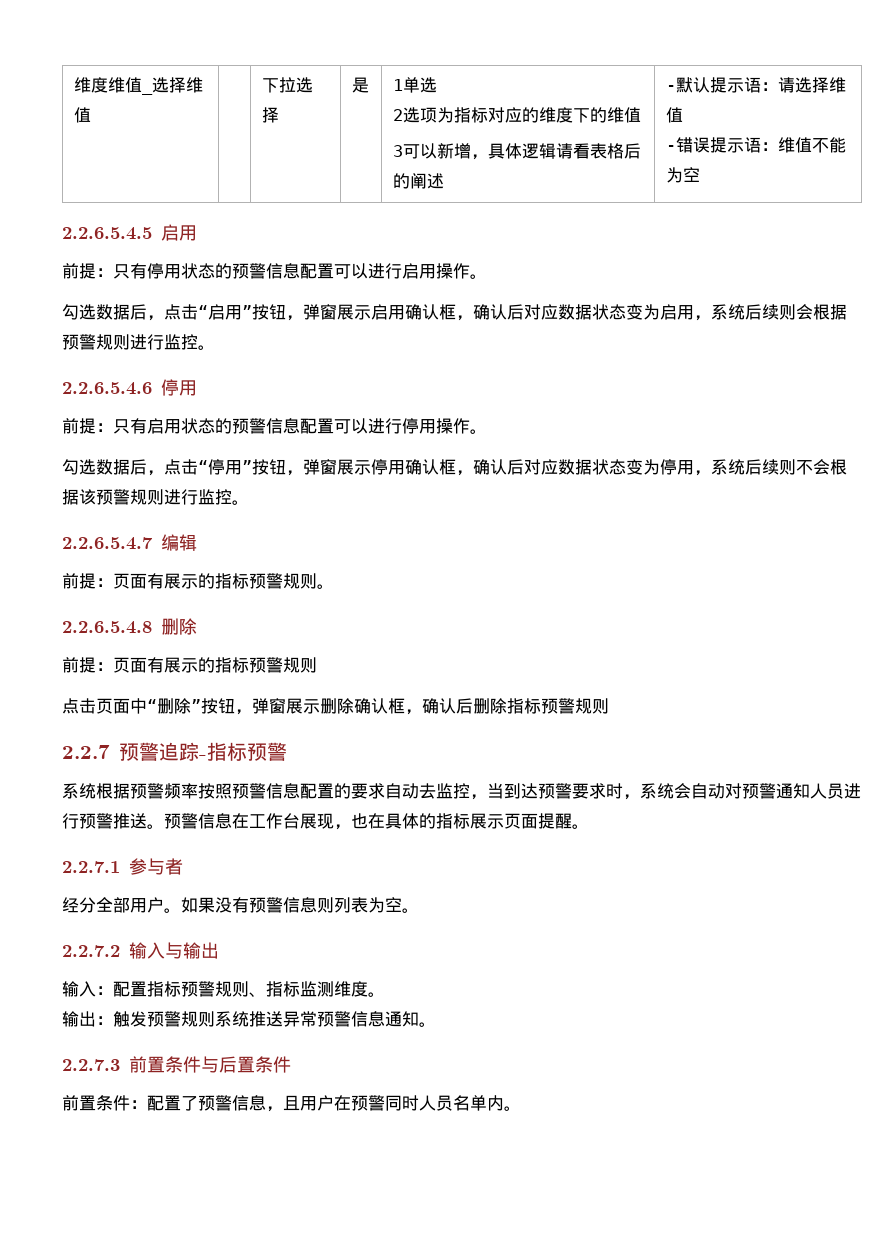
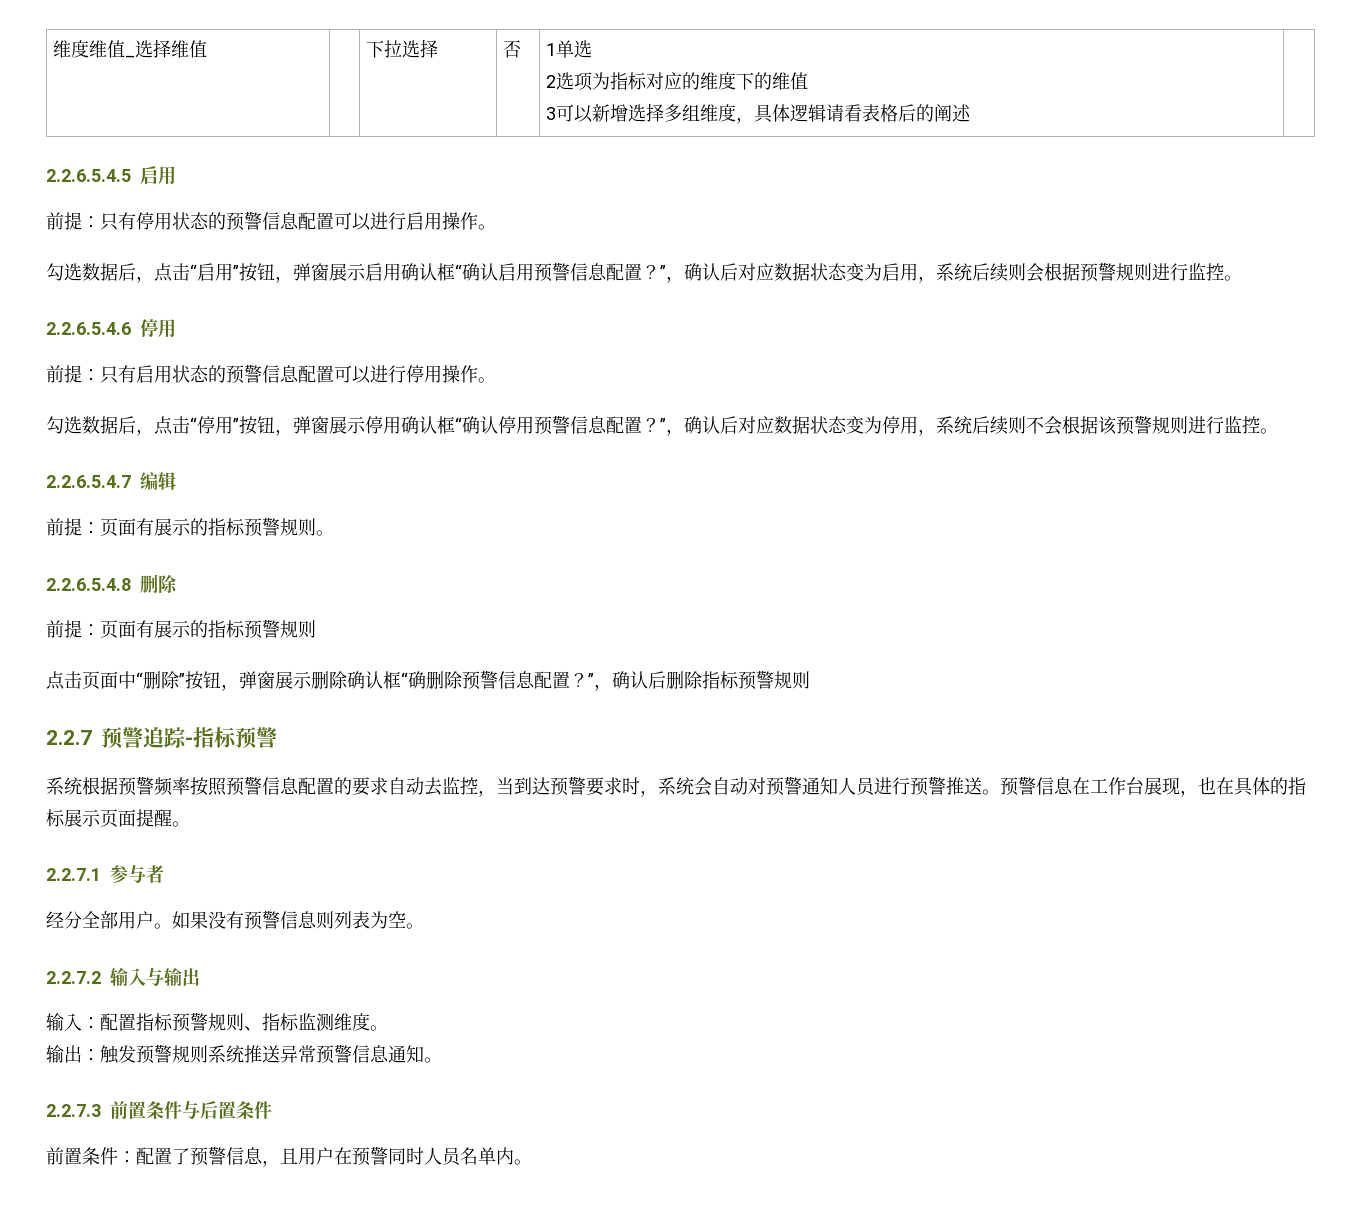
[351,77,369,93] 是 -> [503,40,522,58] 否
(471, 151) none -> [628,103,737,122] 选择多组维度
[665,77,846,93] [665,107,683,123] [665,137,846,153] [665,167,700,183] -默认提示语：请选择维值 // -错误提示语：维值不能为空 -> (972, 113) none
(456, 312) none -> [455,262,666,282] “确认启用预警信息配置？”
(456, 467) none -> [455,415,666,435] “确认停用预警信息配置？”
(405, 706) none -> [401,670,594,690] “确删除预警信息配置？”

